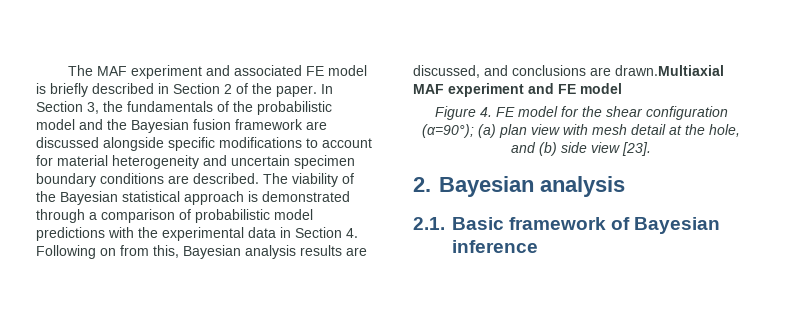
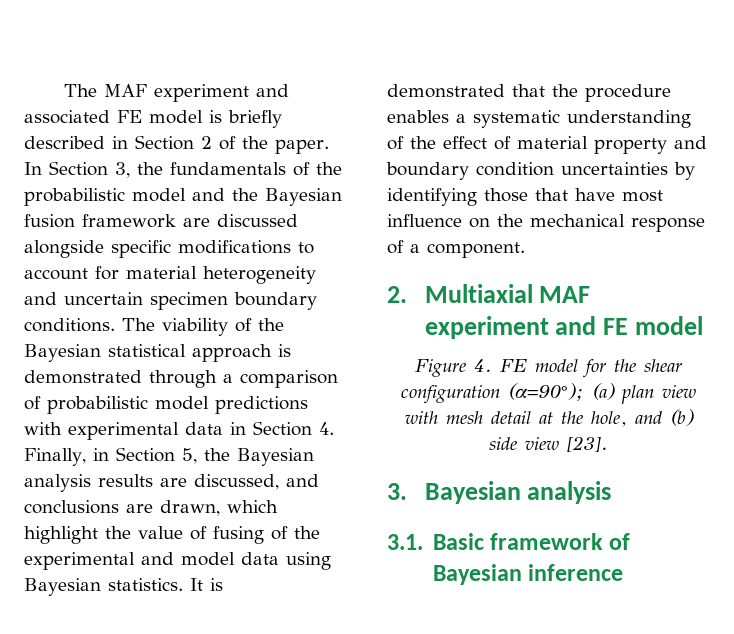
[100,173,259,184] conditions are described. -> [24,318,115,332] conditions.
[138,227,158,238] the -> (62, 428) none
[36,245,179,259] Following on from this, -> [24,447,230,466] Finally, in Section 5, the
[615,65,724,76] drawn.Multiaxial -> [160,500,278,516] [24,526,320,544] [24,552,331,570] [24,578,223,596] [387,84,671,102] [387,110,691,128] [387,136,707,154] [386,162,695,180] [387,188,663,206] [387,214,705,232] [387,240,525,258] [387,284,533,303] drawn, which highlight the value of fusing of the experimental and model data using Bayesian statistics. It is demonstrated that the procedure enables a systematic understanding of the effect of material property and boundary condition uncertainties by identifying those that have most influence on the mechanical response of a component. // 2. Multiaxial
[413,177,431,192] 2. -> [387,483,407,500] 3.
[413,217,445,230] 2.1. -> [387,534,423,550] 3.1.

